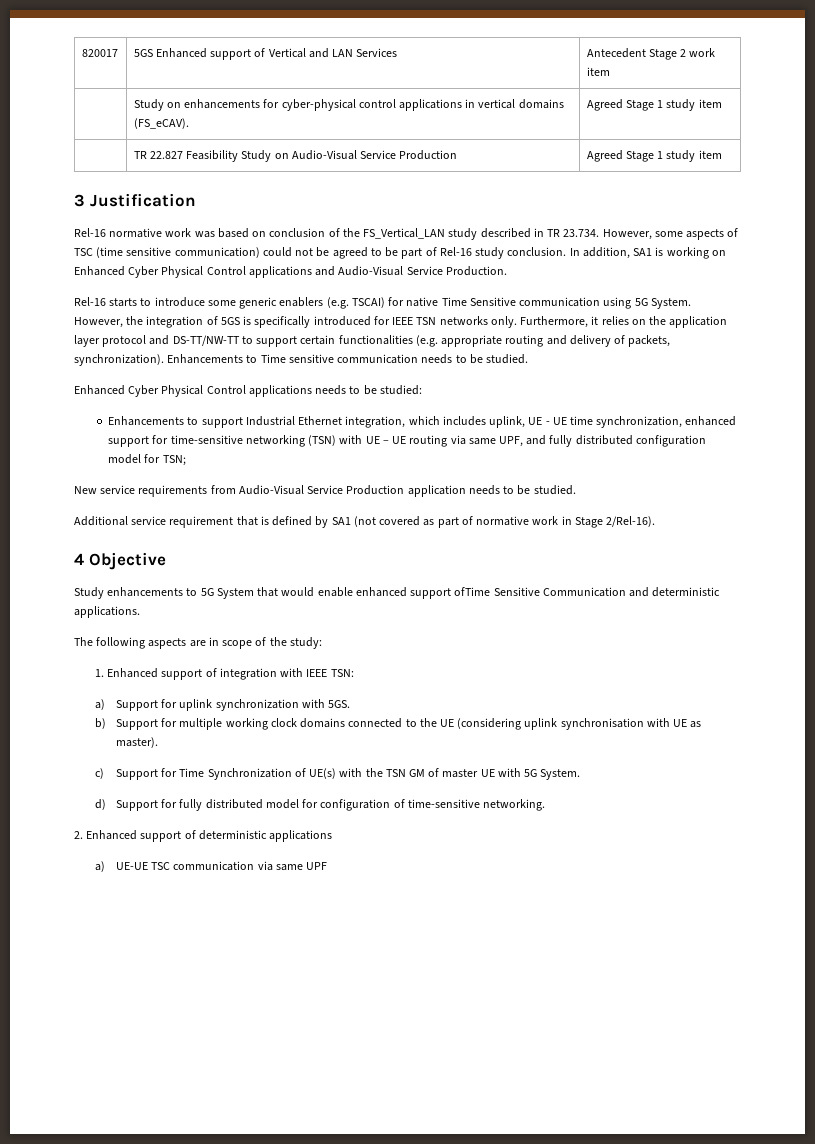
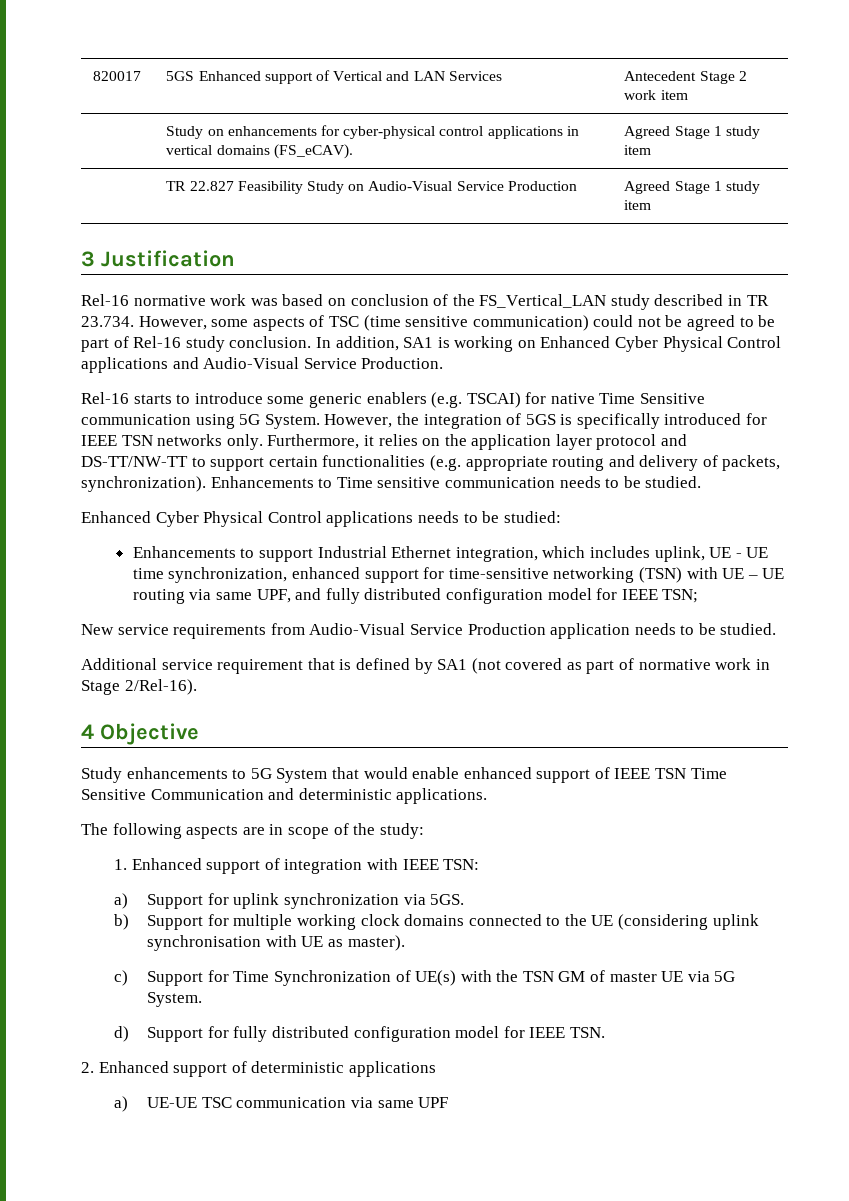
(161, 458) none -> [621,589,658,600] IEEE
[454,587,491,596] ofTime -> [594,767,727,779] of IEEE TSN Time
[301,699,325,708] with -> [403,894,426,905] via
[497,768,521,777] with -> [687,971,710,982] via
[265,799,545,811] model for configuration of time-sensitive networking. -> [353,1026,605,1042] configuration model for IEEE TSN.

